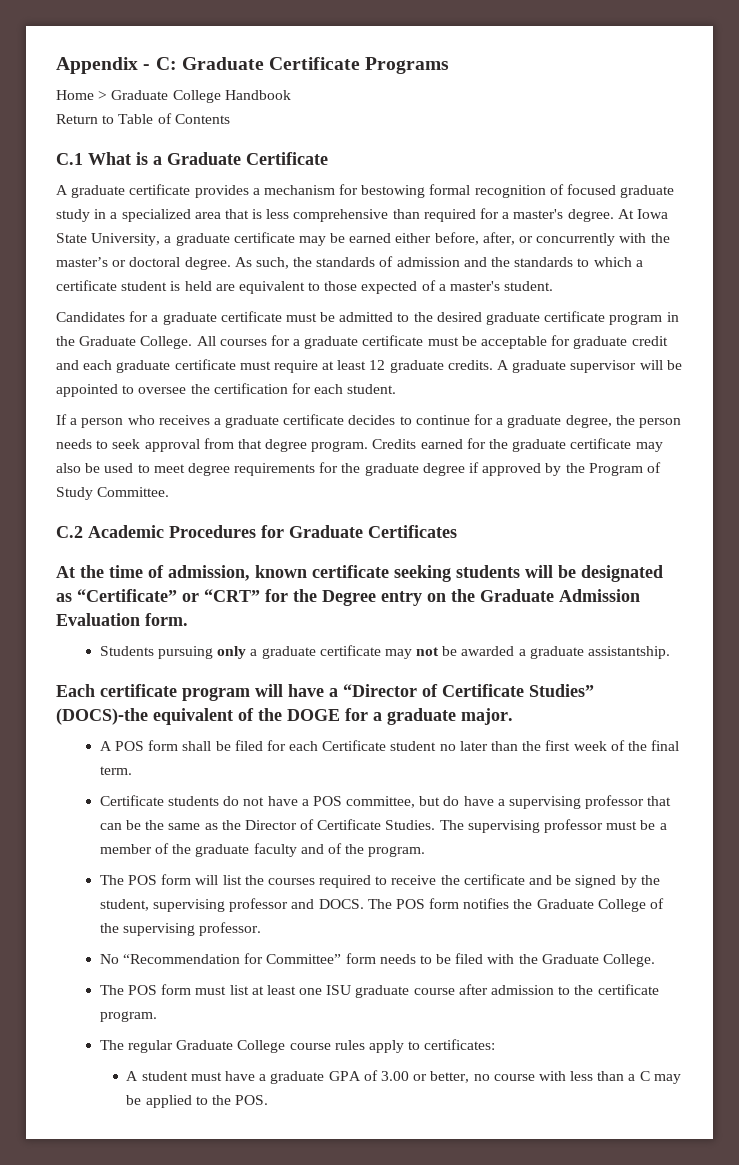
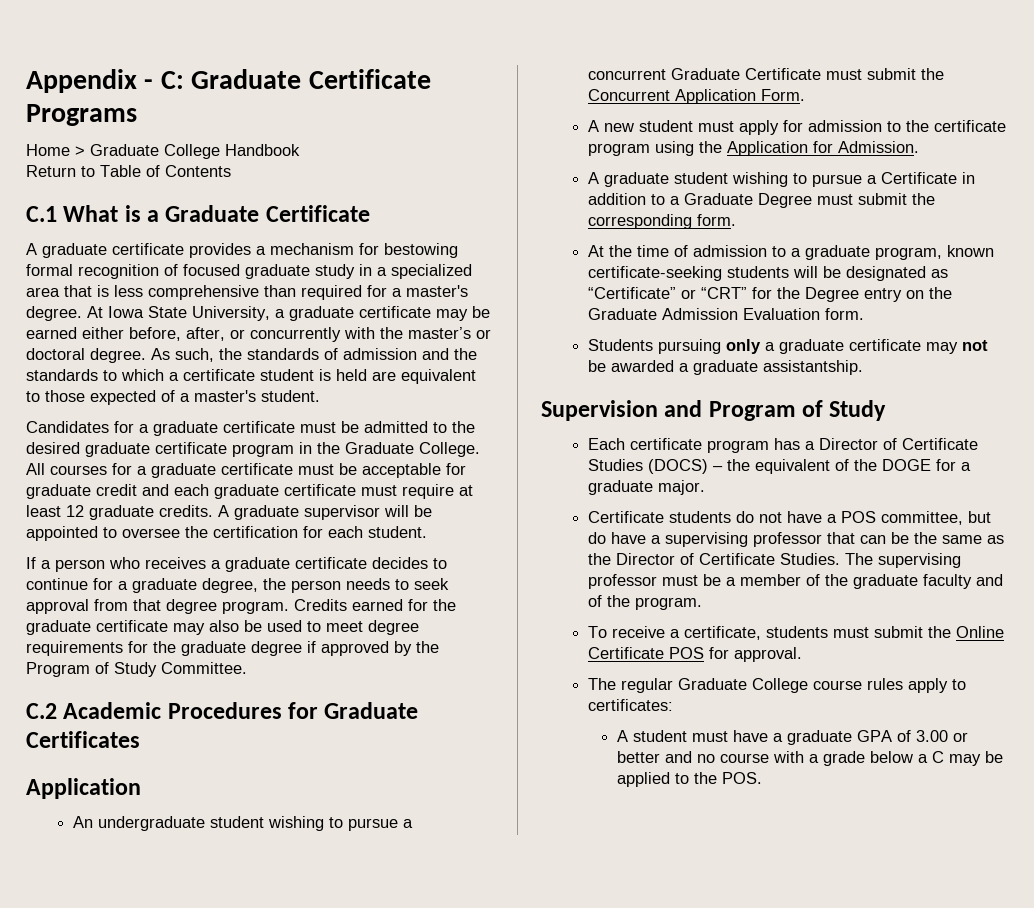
[56,565,451,582] At the time of admission, known certificate seeking -> [26,778,141,799] [73,816,414,831] [588,68,945,80] [588,89,806,104] [588,120,1007,135] [588,141,920,156] [588,172,976,187] [588,193,936,208] [588,214,737,229] [588,245,995,260] [588,266,723,281] Application // An undergraduate student wishing to pursue a concurrent Graduate Certificate must submit the Concurrent Application Form. // A new student must apply for admission to the certificate program using the Application for Admission. // A graduate student wishing to pursue a Certificate in addition to a Graduate Degree must submit the corresponding form. // At the time of admission to a graduate program, known certificate-seeking
[56,684,594,701] [56,708,148,725] Each certificate program will have a “Director of Certificate Studies” (DOCS)-the -> [541,400,887,421] [588,438,979,453] [588,459,751,474] Supervision and Program of Study // Each certificate program has a Director of Certificate Studies (DOCS) – the
[99,740,680,751] [99,766,132,775] // A POS form shall be filed for each Certificate student no later than the first week of the final term. -> (706, 487) none
[99,874,660,888] [99,898,664,912] [99,922,262,936] [99,953,655,967] [99,984,659,998] [99,1011,157,1022] The POS form will list the courses required to receive the certificate and be signed by the student, supervising professor and DOCS. The POS form notifies the Graduate College of the supervising professor. // No “Recommendation for Committee” form needs to be filed with the Graduate College. // The POS form must list at least one ISU graduate course after admission to the certificate program. -> [588,626,1005,640] [588,647,803,662] To receive a certificate, students must submit the Online Certificate POS for approval.
[430,1071,470,1083] better, -> [617,751,693,763] better and
[570,1071,625,1081] less than -> [809,751,914,766] a grade below

